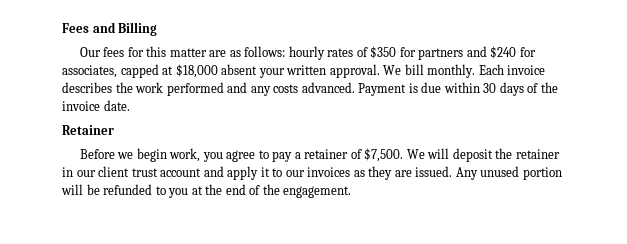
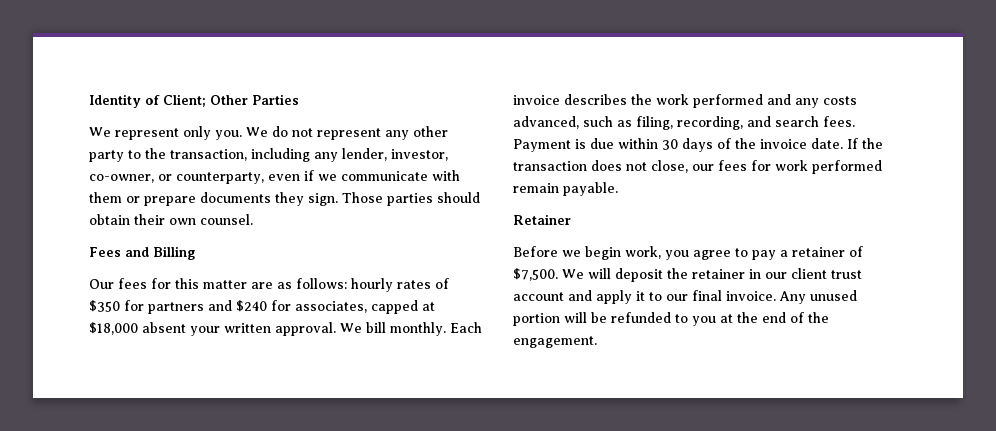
(62, 28) none -> [89,94,299,108] [89,126,448,140] [89,148,448,162] [89,170,460,184] [89,192,480,206] [89,214,253,225] Identity of Client; Other Parties // We represent only you. We do not represent any other party to the transaction, including any lender, investor, co-owner, or counterparty, even if we communicate with them or prepare documents they sign. Those parties should obtain their own counsel. //
[301,82,355,93] advanced. -> [513,116,855,130] advanced, such as filing, recording, and search fees.
(130, 105) none -> [847,138,883,149] [513,160,882,174] [513,182,618,196] If the transaction does not close, our fees for work performed remain payable.
[307,166,453,180] invoices as they are issued. -> [692,290,776,301] final invoice.

